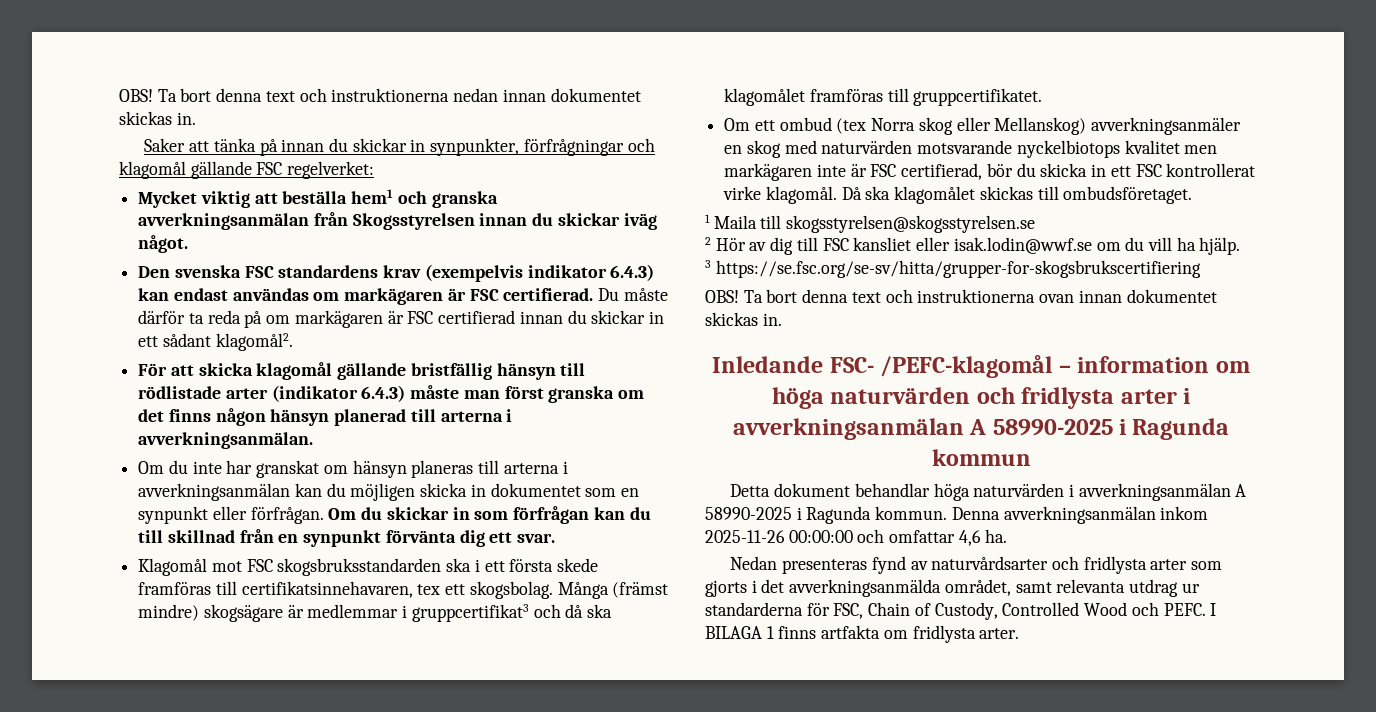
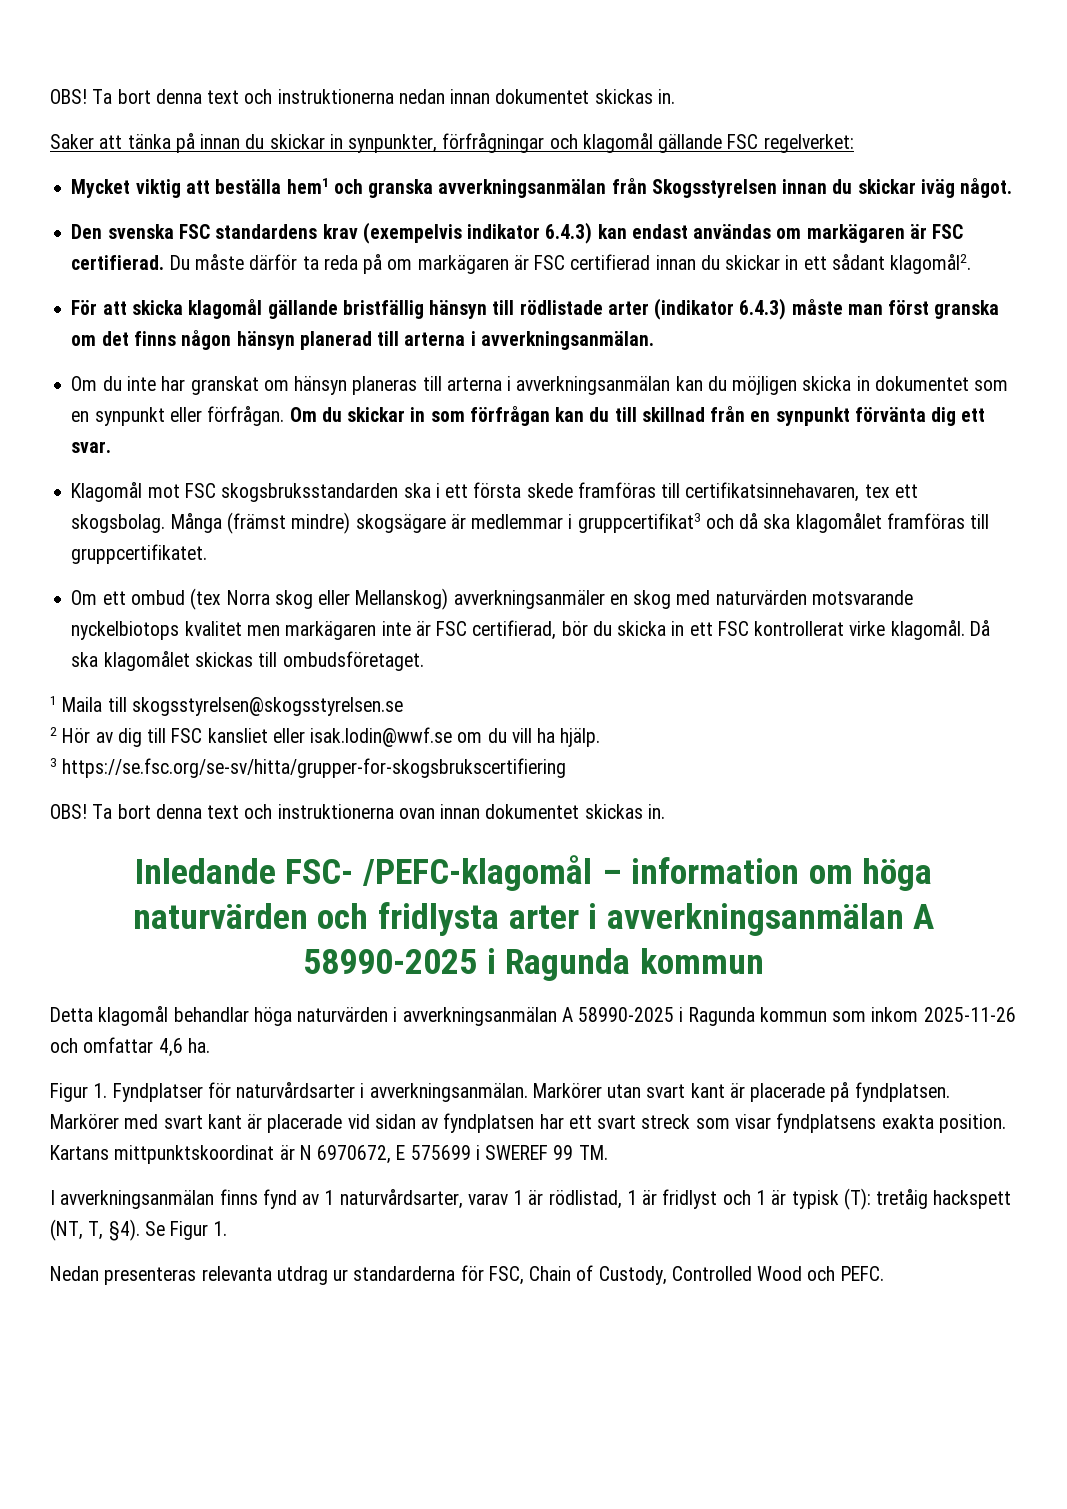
[774,483,851,497] dokument -> [98,1006,169,1026] klagomål
[875,506,1156,524] kommun. Denna avverkningsanmälan -> [759,1007,867,1022] kommun som
[788,530,853,543] 00:00:00 -> (1016, 1014) none
[730,556,1223,574] [705,579,1052,597] Nedan presenteras fynd av naturvårdsarter och fridlysta arter som gjorts i det avverkningsanmälda området, samt -> [50,1082,950,1102] [50,1113,1006,1133] [50,1145,608,1164] [50,1188,1012,1210] [50,1219,228,1241] [50,1266,197,1285] Figur 1. Fyndplatser för naturvårdsarter i avverkningsanmälan. Markörer utan svart kant är placerade på fyndplatsen. Markörer med svart kant är placerade vid sidan av fyndplatsen har ett svart streck som visar fyndplatsens exakta position. Kartans mittpunktskoordinat är N 6970672, E 575699 i SWEREF 99 TM. // I avverkningsanmälan finns fynd av 1 naturvårdsarter, varav 1 är rödlistad, 1 är fridlyst och 1 är typisk (T): tretåig hackspett (NT, T, §4). Se Figur 1. // Nedan presenteras
[1210,603,1217,616] [705,625,1020,643] I BILAGA 1 finns artfakta om fridlysta arter. -> (884, 1273) none

